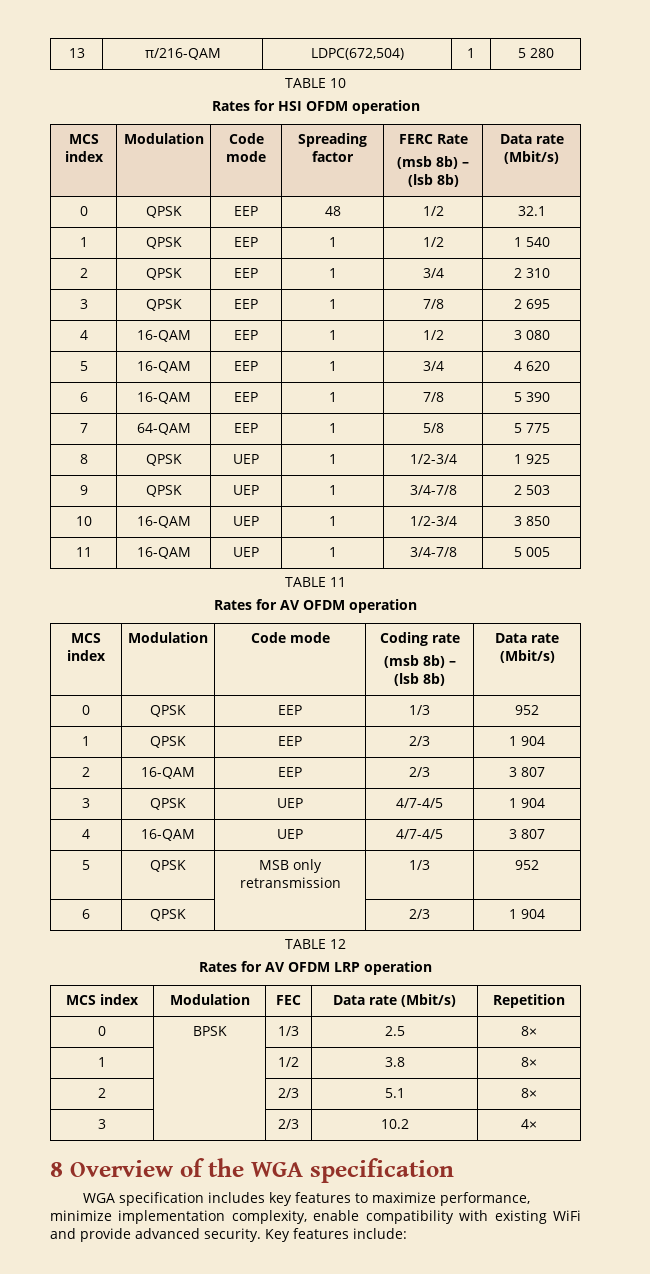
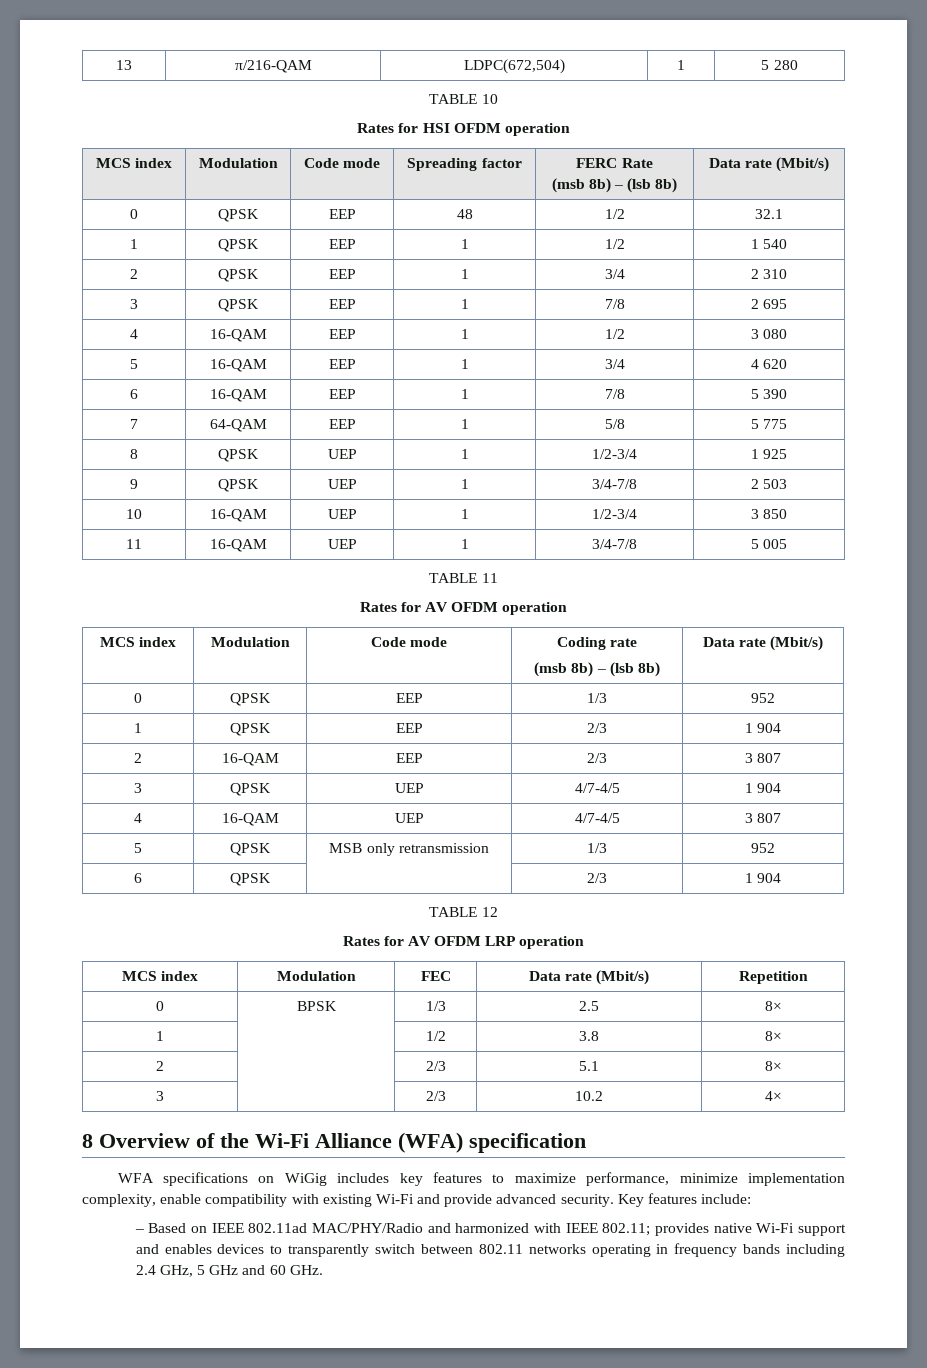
[251,1158,454,1183] [83,1192,205,1206] WGA specification // WGA specification -> [255,1132,586,1153] [117,1172,327,1186] Wi-Fi Alliance (WFA) specification // WFA specifications on WiGig
[553,1210,582,1221] WiFi -> [375,1194,414,1204] Wi-Fi
(407, 1233) none -> [134,1223,846,1236] [135,1243,846,1257] [135,1265,323,1277] // – Based on IEEE 802.11ad MAC/PHY/Radio and harmonized with IEEE 802.11; provides native Wi-Fi support and enables devices to transparently switch between 802.11 networks operating in frequency bands including 2.4 GHz, 5 GHz and 60 GHz.

